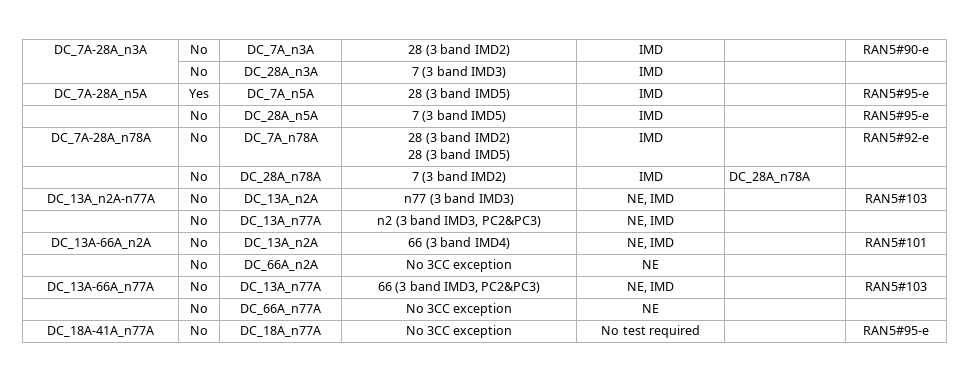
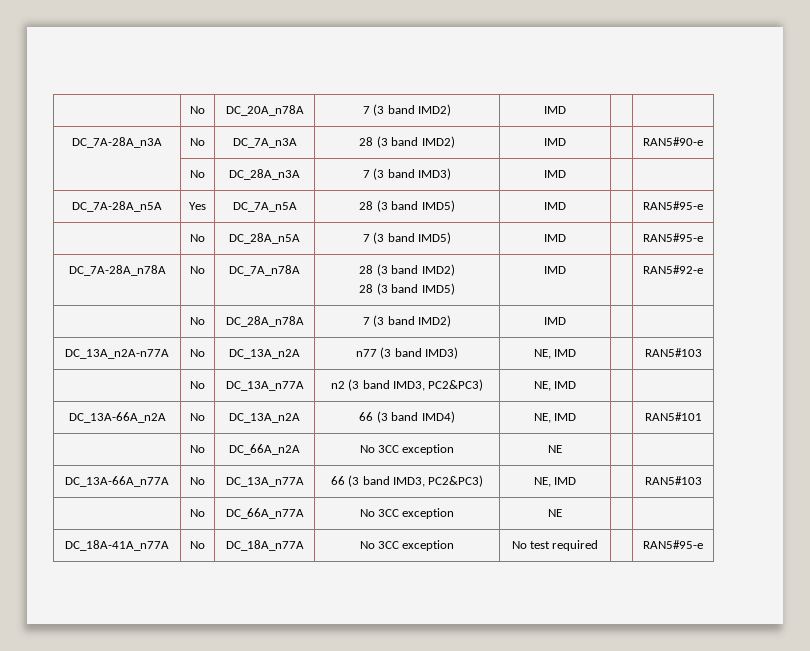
(54, 50) none -> [190,106,205,114] [225,105,304,116] [362,104,452,116] [544,106,566,114] | No | DC_20A_n78A | 7 (3 band IMD2) | IMD | | //
[729,172,811,183] DC_28A_n78A -> (566, 321) none

